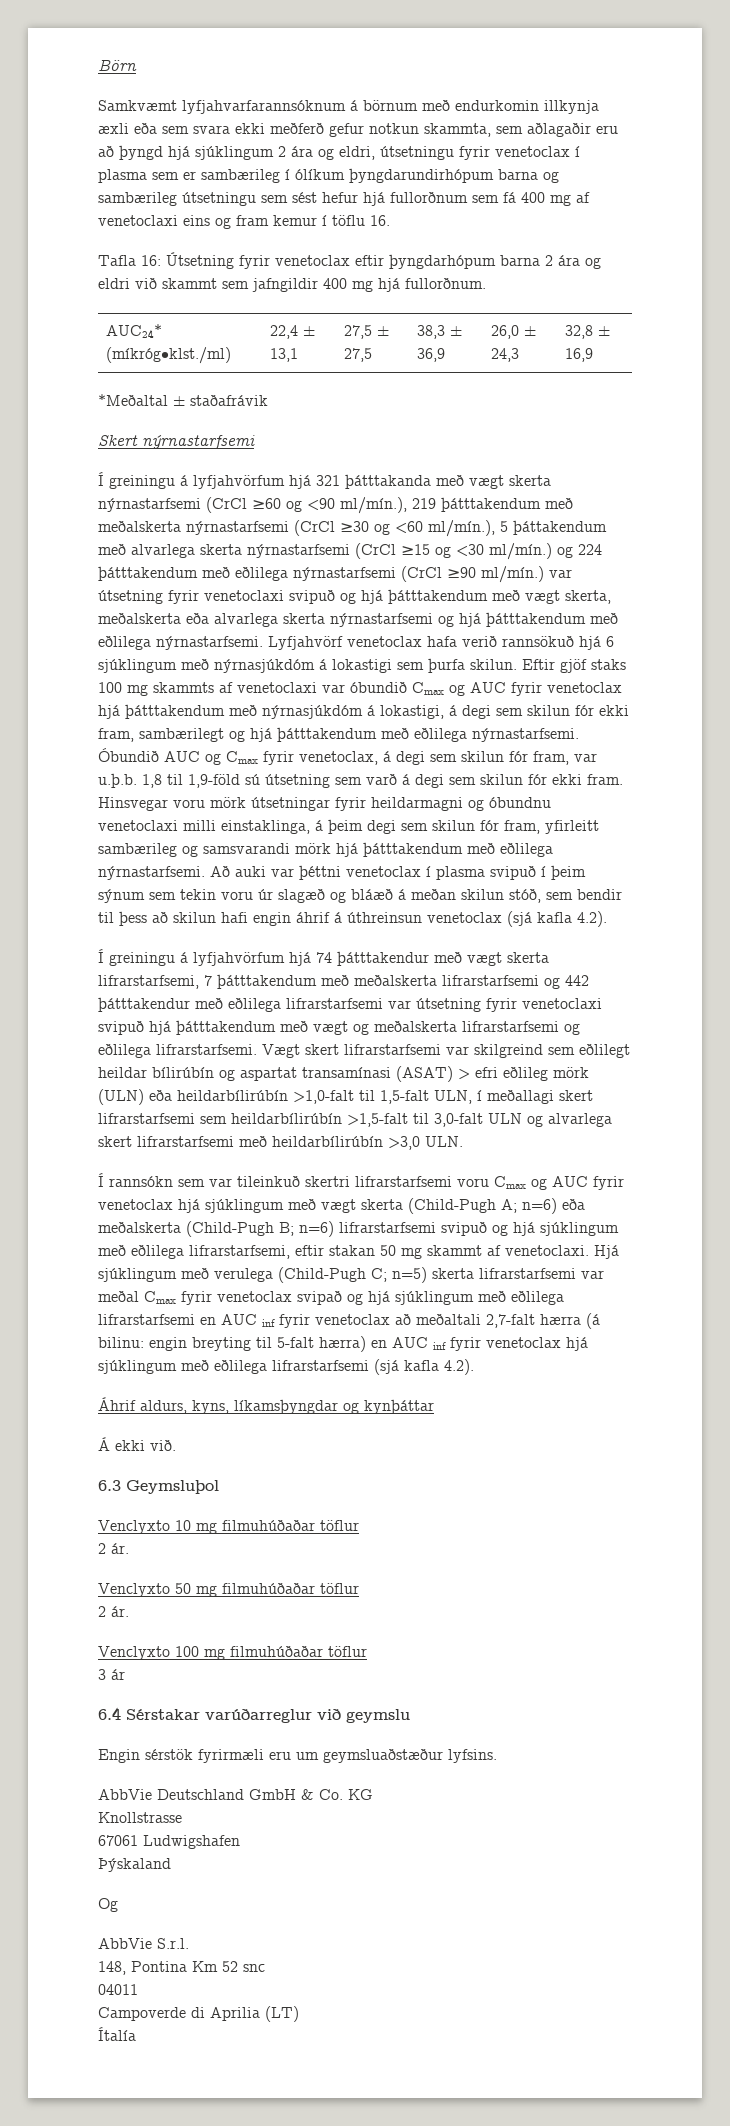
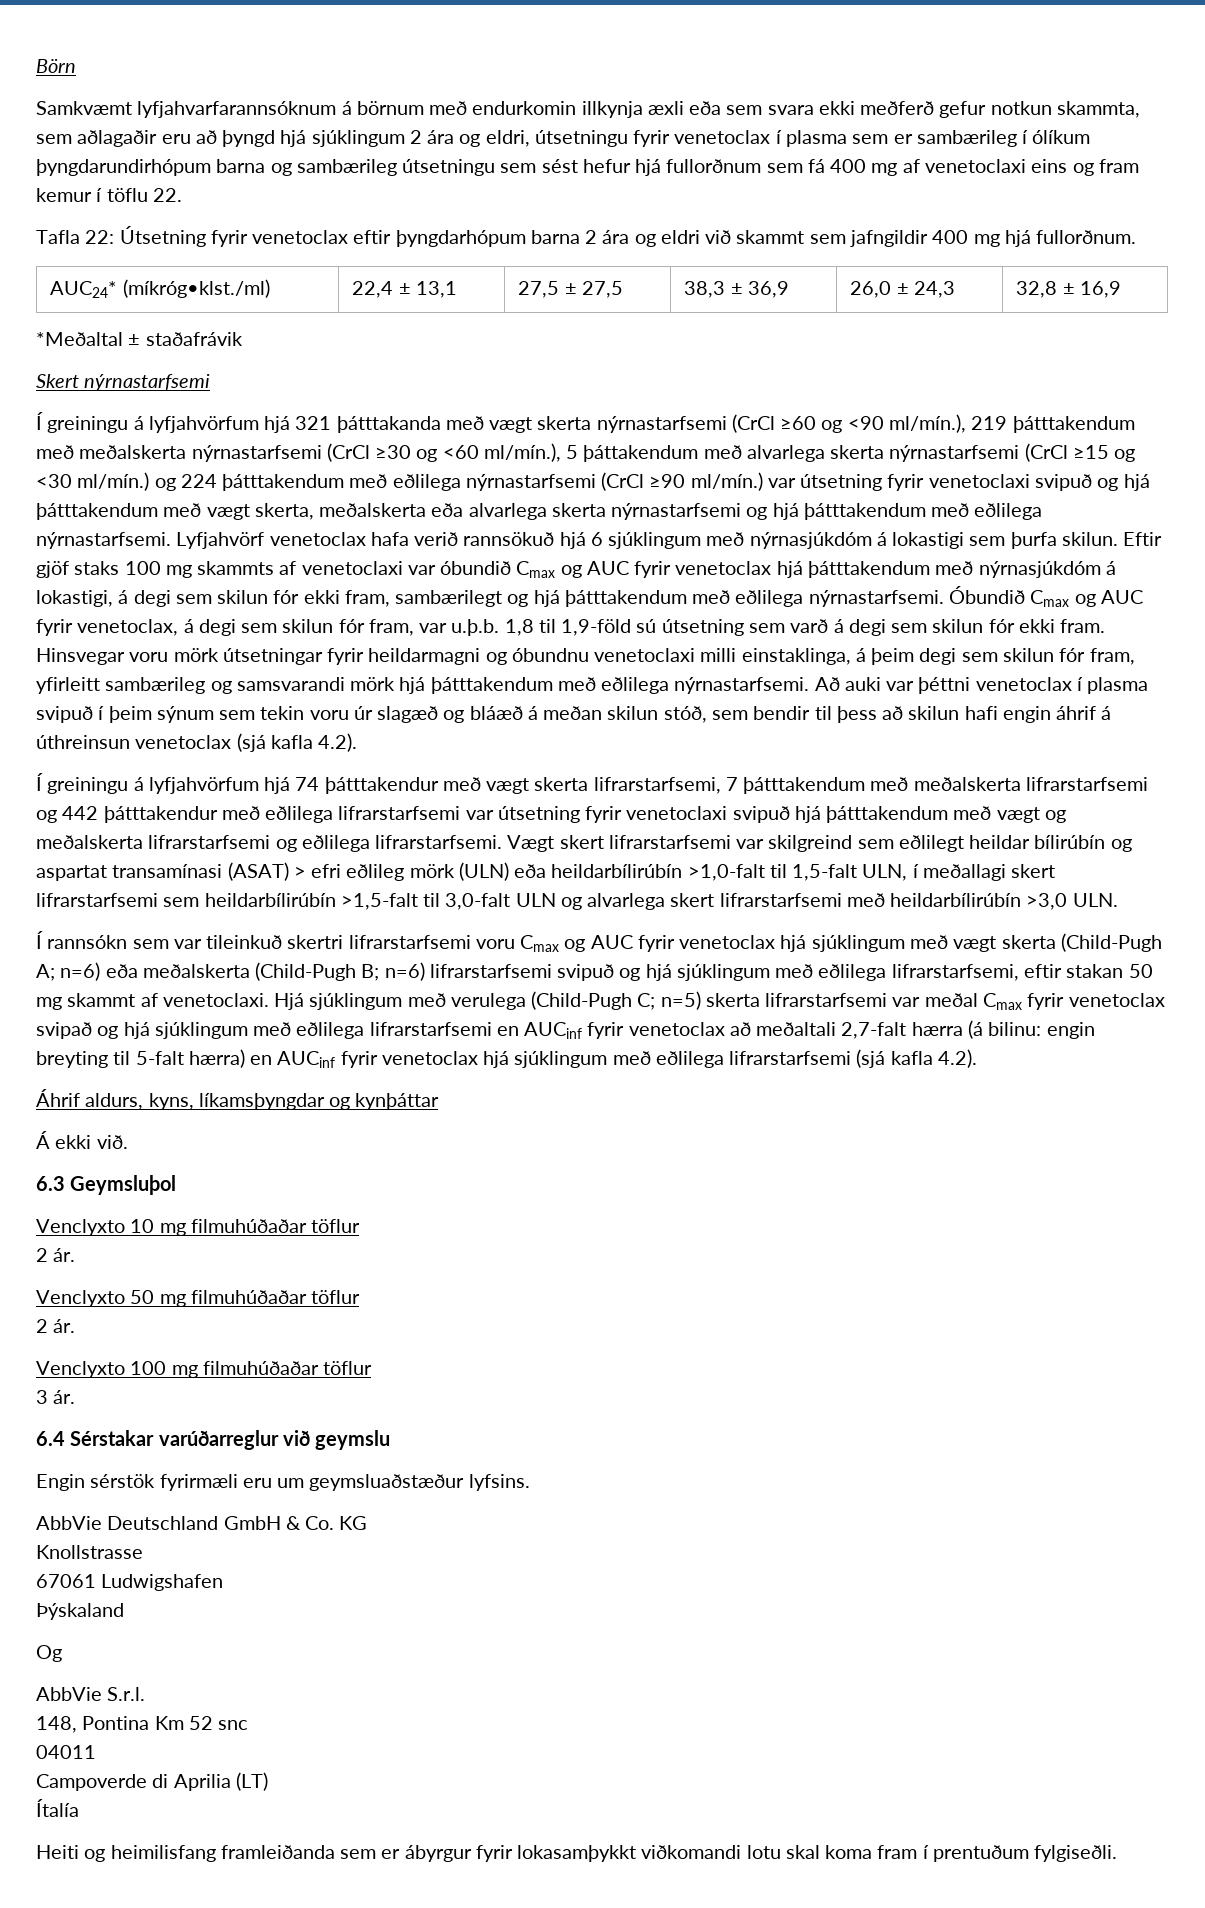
[370,215,390,226] 16. -> [152,188,182,202] 22.
[141,255,161,266] 16: -> [85,230,115,244] 22:
[164,751,258,765] AUC og Cmax -> [1030,590,1143,607] Cmax og AUC
[221,1314,275,1327] AUC inf -> [524,1022,583,1039] AUCinf
[392,1337,446,1350] AUC inf -> [277,1051,336,1068] AUCinf
[111,1669,125,1680] ár -> [53,1390,76,1404] ár.
(136, 2034) none -> [36,1845,1118,1862] // Heiti og heimilisfang framleiðanda sem er ábyrgur fyrir lokasamþykkt viðkomandi lotu skal koma fram í prentuðum fylgiseðli.

